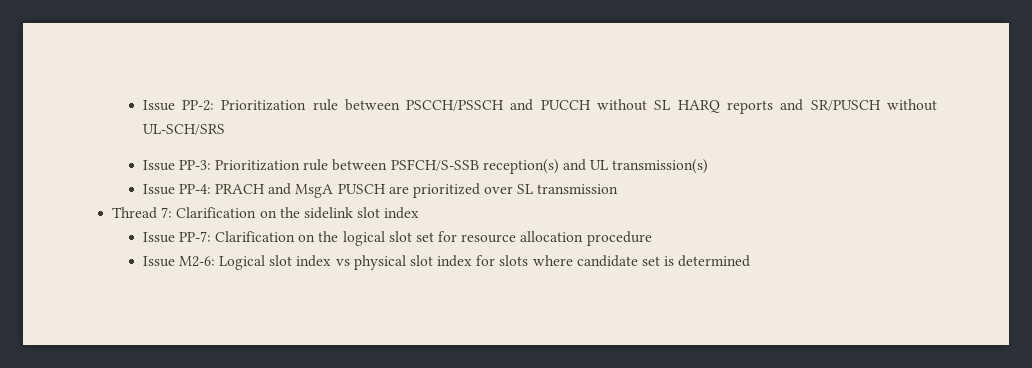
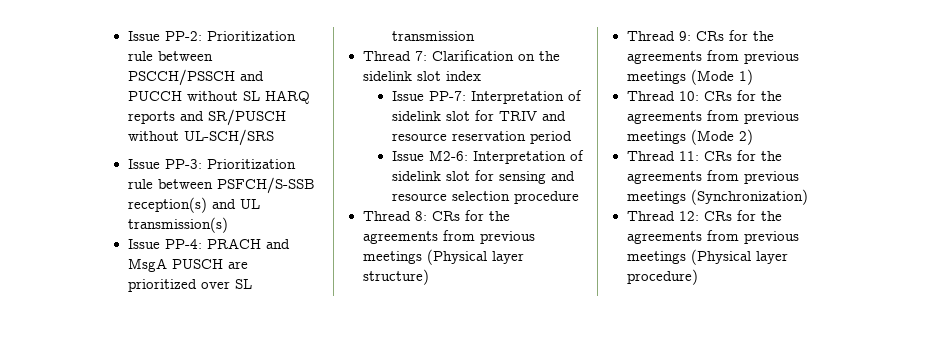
[214,231,652,246] [142,255,751,270] Clarification on the logical slot set for resource allocation procedure // Issue M2-6: Logical slot index vs physical slot index for slots where candidate set is determined -> [470,90,582,104] [391,110,566,121] [391,131,572,144] [391,150,584,164] [391,170,575,184] [391,191,579,204] [362,210,510,221] [362,230,535,244] [362,249,524,265] [362,269,429,285] [626,30,774,41] [626,50,799,64] [626,69,753,85] [626,90,782,101] [626,110,799,124] [626,129,753,145] [626,150,782,161] [626,170,799,184] [626,189,808,205] [626,210,782,221] [626,230,799,244] [626,249,788,265] [626,269,698,285] Interpretation of sidelink slot for TRIV and resource reservation period // Issue M2-6: Interpretation of sidelink slot for sensing and resource selection procedure // Thread 8: CRs for the agreements from previous meetings (Physical layer structure) // Thread 9: CRs for the agreements from previous meetings (Mode 1) // Thread 10: CRs for the agreements from previous meetings (Mode 2) // Thread 11: CRs for the agreements from previous meetings (Synchronization) // Thread 12: CRs for the agreements from previous meetings (Physical layer procedure)

